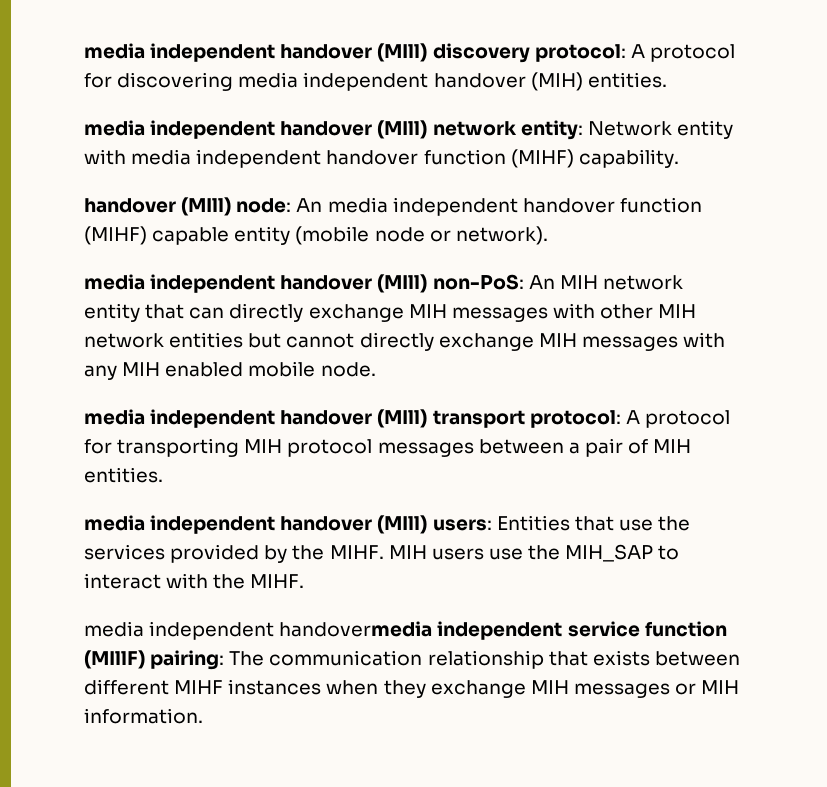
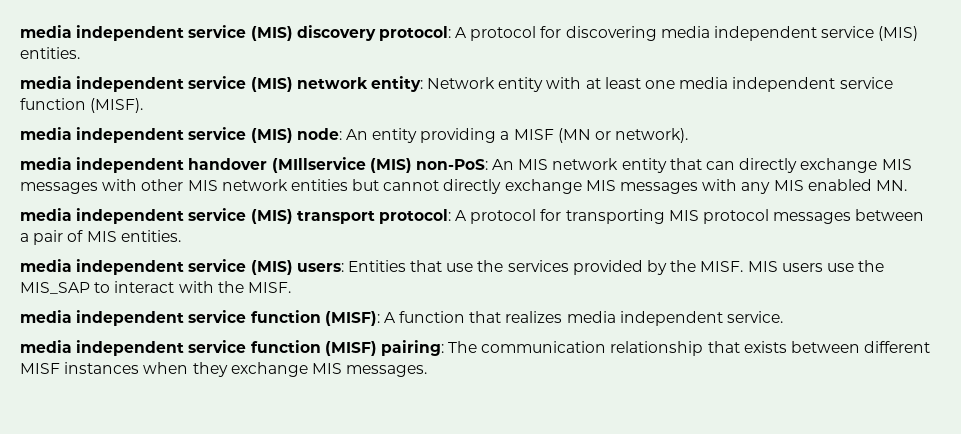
[84,43,428,62] media independent handover (MIll) -> [20,25,293,41] media independent service (MIS)
[433,72,667,91] [84,120,428,139] handover (MIH) entities. // media independent handover (MIll) -> [821,26,919,41] [20,47,80,59] [20,76,293,92] service (MIS) entities. // media independent service (MIS)
[131,149,679,168] [84,197,702,216] [84,226,425,245] media independent handover function (MIHF) capability. // handover (MIll) node: An media independent handover function (MIHF) capable entity (mobile node -> [585,77,893,92] [20,98,144,113] [20,127,591,143] at least one media independent service function (MISF). // media independent service (MIS) node: An entity providing a MISF (MN
[377,274,428,293] (MIll) -> [271,157,412,173] (MIllservice (MIS)
[559,275,598,289] MIH -> [518,159,549,170] MIS
[408,304,447,318] MIH -> [881,159,912,170] MIS
[658,304,697,318] MIH -> [187,180,218,191] MIS
[538,333,577,347] MIH -> [585,180,616,191] MIS
[122,361,376,377] [84,409,428,428] MIH enabled mobile node. // media independent handover (MIll) -> [773,179,907,191] [20,208,293,224] MIS enabled MN. // media independent service (MIS)
[244,439,283,453] MIH -> [668,210,699,221] MIS
[653,439,692,453] [84,467,163,483] [84,515,428,534] MIH entities. // media independent handover (MIll) -> [86,230,181,242] [20,259,293,275] MIS entities. // media independent service (MIS)
[329,545,427,559] MIHF. MIH -> [700,261,778,272] MISF. MIS
[565,544,654,562] MIH_SAP -> [20,282,90,294] MIS_SAP
[250,574,305,588] [84,621,727,640] [84,650,145,669] MIHF. // media independent handovermedia independent service function (MIllF) -> [247,282,291,293] [20,310,784,326] [20,340,377,356] MISF. // media independent service function (MISF): A function that realizes media independent service. // media independent service function (MISF)
[174,680,224,694] MIHF -> [20,363,60,374] MISF
[530,680,740,698] [84,708,203,724] MIH messages or MIH information. -> [311,363,428,377] MIS messages.

